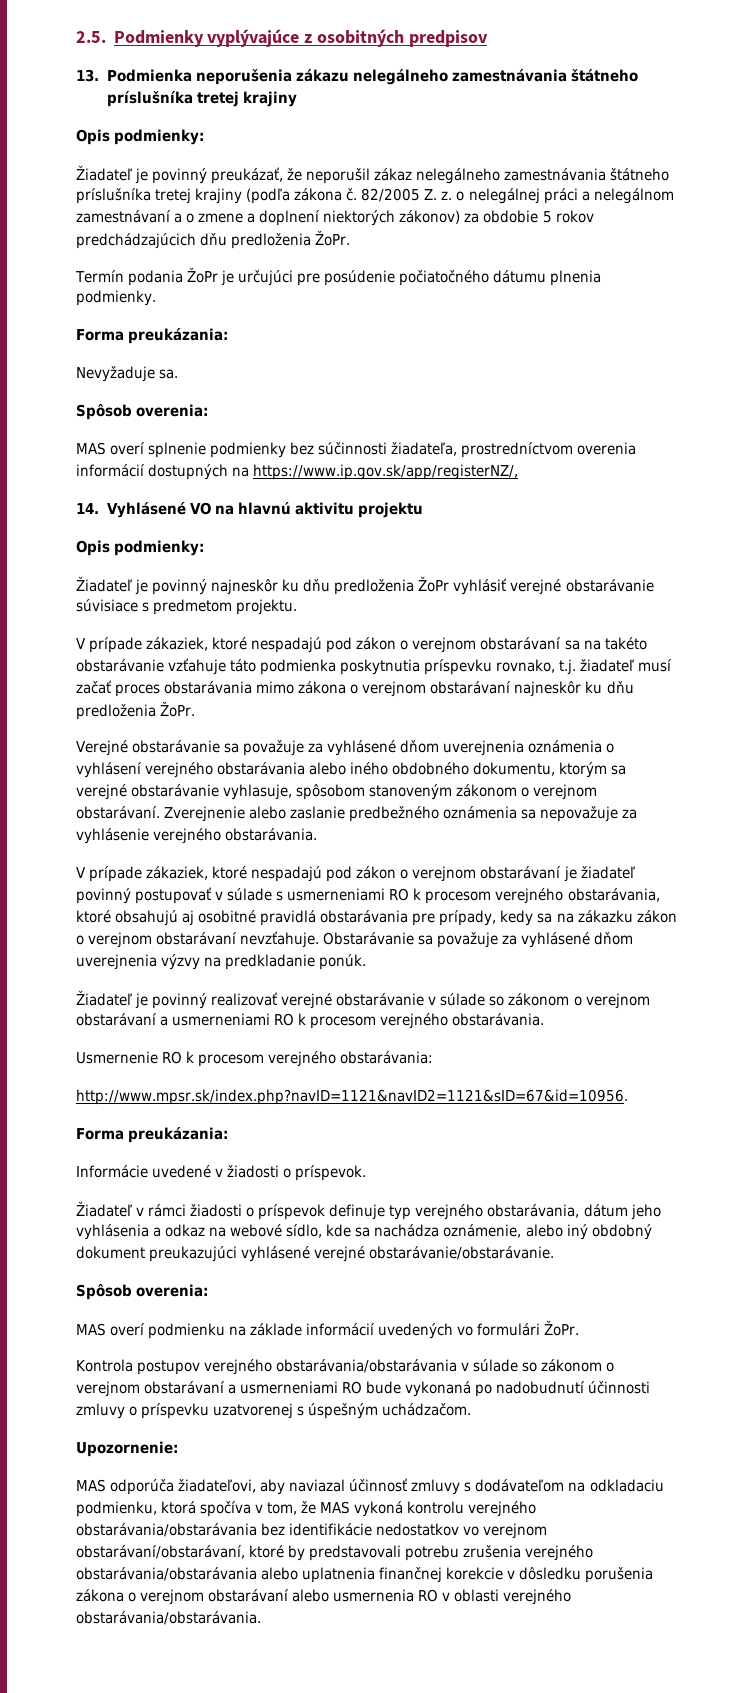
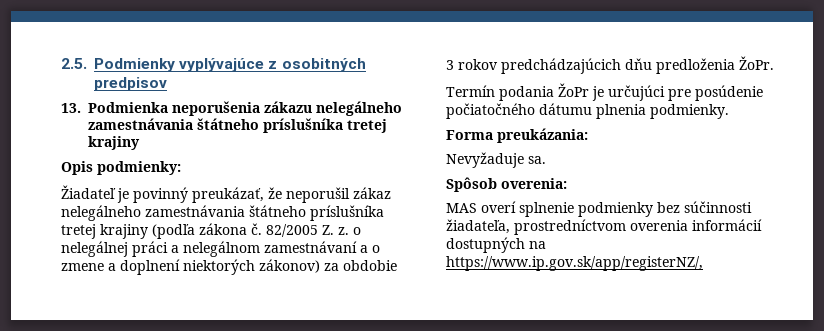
[542,211,552,223] 5 -> [446,60,454,70] 3
[76,502,423,518] [76,540,205,556] [76,576,654,595] [76,599,298,615] [76,637,647,653] [76,658,673,675] [76,680,634,697] [76,701,196,720] [76,740,615,756] [76,762,627,778] [76,784,598,800] [76,806,638,822] [76,828,318,844] [76,866,636,882] [76,887,660,904] [76,910,677,926] [76,931,634,948] [76,954,367,970] [76,990,650,1009] [76,1013,545,1029] [76,1051,434,1067] [76,1089,628,1105] [76,1127,229,1143] [76,1165,367,1181] [76,1201,661,1220] [76,1224,652,1240] [76,1246,555,1262] [76,1284,209,1300] [76,1320,580,1339] [76,1359,615,1375] [76,1381,651,1397] [76,1403,472,1419] [76,1441,178,1457] [76,1478,664,1495] [76,1501,537,1517] [76,1523,548,1539] [76,1545,594,1561] [76,1567,654,1583] [76,1589,572,1605] [76,1611,261,1625] // 14. Vyhlásené VO na hlavnú aktivitu projektu // Opis podmienky: // Žiadateľ je povinný najneskôr ku dňu predloženia ŽoPr vyhlásiť verejné obstarávanie súvisiace s predmetom projektu. // V prípade zákaziek, ktoré nespadajú pod zákon o verejnom obstarávaní sa na takéto obstarávanie vzťahuje táto podmienka poskytnutia príspevku rovnako, t.j. žiadateľ musí začať proces obstarávania mimo zákona o verejnom obstarávaní najneskôr ku dňu predloženia ŽoPr. // Verejné obstarávanie sa považuje za vyhlásené dňom uverejnenia oznámenia o vyhlásení verejného obstarávania alebo iného obdobného dokumentu, ktorým sa verejné obstarávanie vyhlasuje, spôsobom stanoveným zákonom o verejnom obstarávaní. Zverejnenie alebo zaslanie predbežného oznámenia sa nepovažuje za vyhlásenie verejného obstarávania. // V prípade zákaziek, ktoré nespadajú pod zákon o verejnom obstarávaní je žiadateľ povinný postupovať v súlade s usmerneniami RO k procesom verejného obstarávania, ktoré obsahujú aj osobitné pravidlá obstarávania pre prípady, kedy sa na zákazku zákon o verejnom obstarávaní nevzťahuje. Obstarávanie sa považuje za vyhlásené dňom uverejnenia výzvy na predkladanie ponúk. // Žiadateľ je povinný realizovať verejné obstarávanie v súlade so zákonom o verejnom obstarávaní a usmerneniami RO k procesom verejného obstarávania. // Usmernenie RO k procesom verejného obstarávania: // http://www.mpsr.sk/index.php?navID=1121&navID2=1121&sID=67&id=10956. // Forma preukázania: // Informácie uvedené v žiadosti o príspevok. // Žiadateľ v rámci žiadosti o príspevok definuje typ verejného obstarávania, dátum jeho vyhlásenia a odkaz na webové sídlo, kde sa nachádza oznámenie, alebo iný obdobný dokument preukazujúci vyhlásené verejné obstarávanie/obstarávanie. // Spôsob overenia: // MAS overí podmienku na základe informácií uvedených vo formulári ŽoPr. // Kontrola postupov verejného obstarávania/obstarávania v súlade so zákonom o verejnom obstarávaní a usmerneniami RO bude vykonaná po nadobudnutí účinnosti zmluvy o príspevku uzatvorenej s úspešným uchádzačom. // Upozornenie: // MAS odporúča žiadateľovi, aby naviazal účinnosť zmluvy s dodávateľom na odkladaciu podmienku, ktorá spočíva v tom, že MAS vykoná kontrolu verejného obstarávania/obstarávania bez identifikácie nedostatkov vo verejnom obstarávaní/obstarávaní, ktoré by predstavovali potrebu zrušenia verejného obstarávania/obstarávania alebo uplatnenia finančnej korekcie v dôsledku porušenia zákona o verejnom obstarávaní alebo usmernenia RO v oblasti verejného obstarávania/obstarávania. -> (703, 263) none

